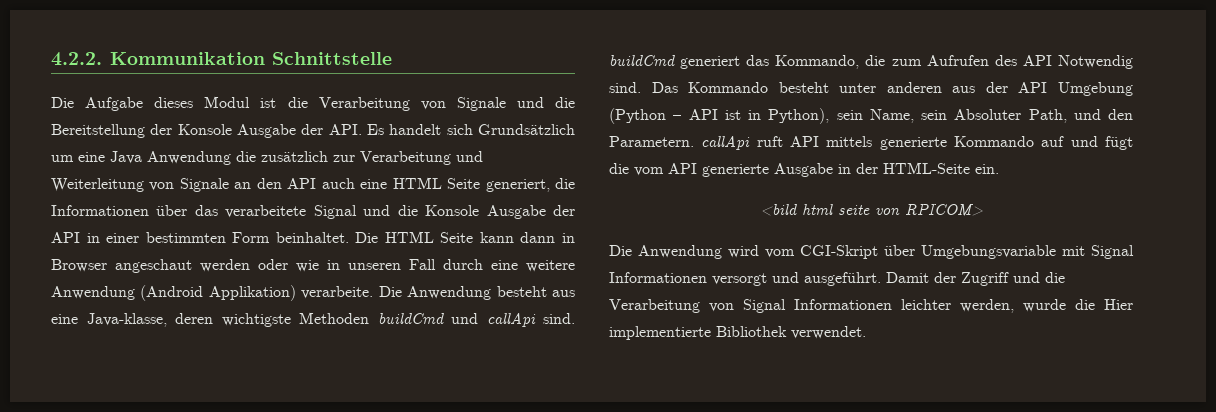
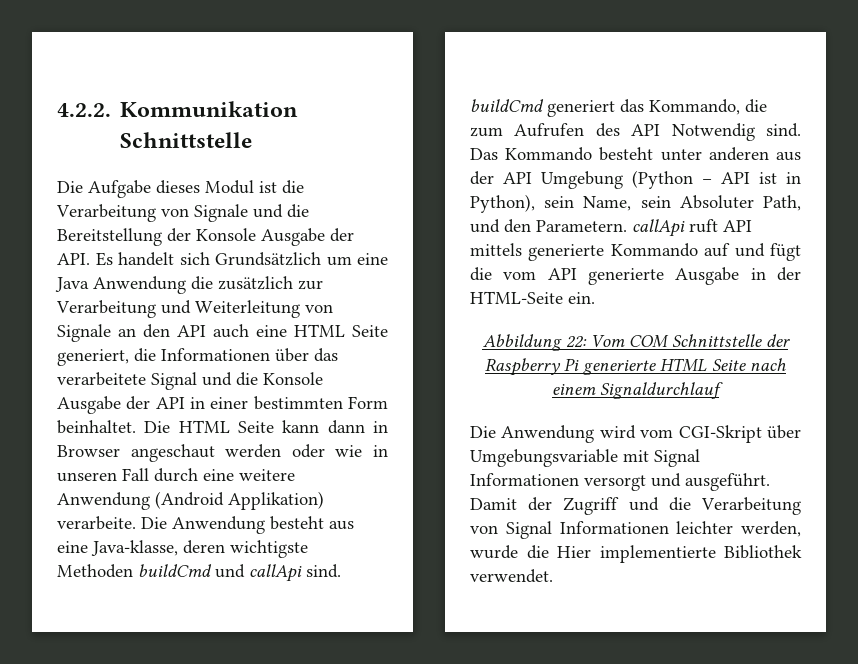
[759,203,983,216] <bild html seite von RPICOM> -> [482,334,790,351] [485,358,786,376] [552,382,723,399] Abbildung 22: Vom COM Schnittstelle der Raspberry Pi generierte HTML Seite nach einem Signaldurchlauf

